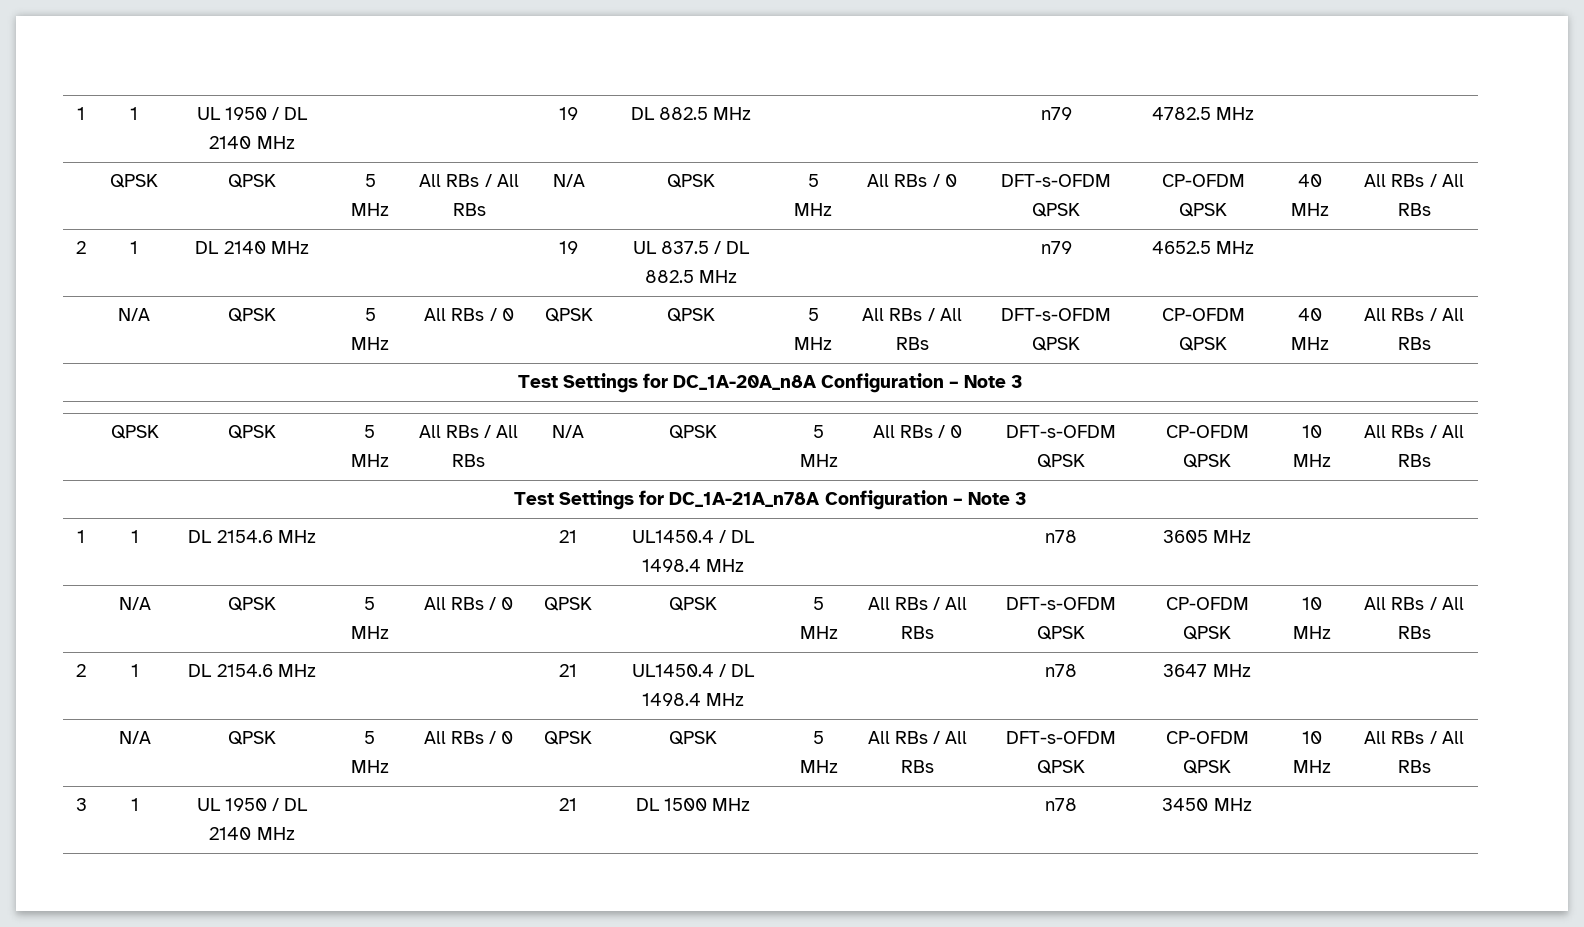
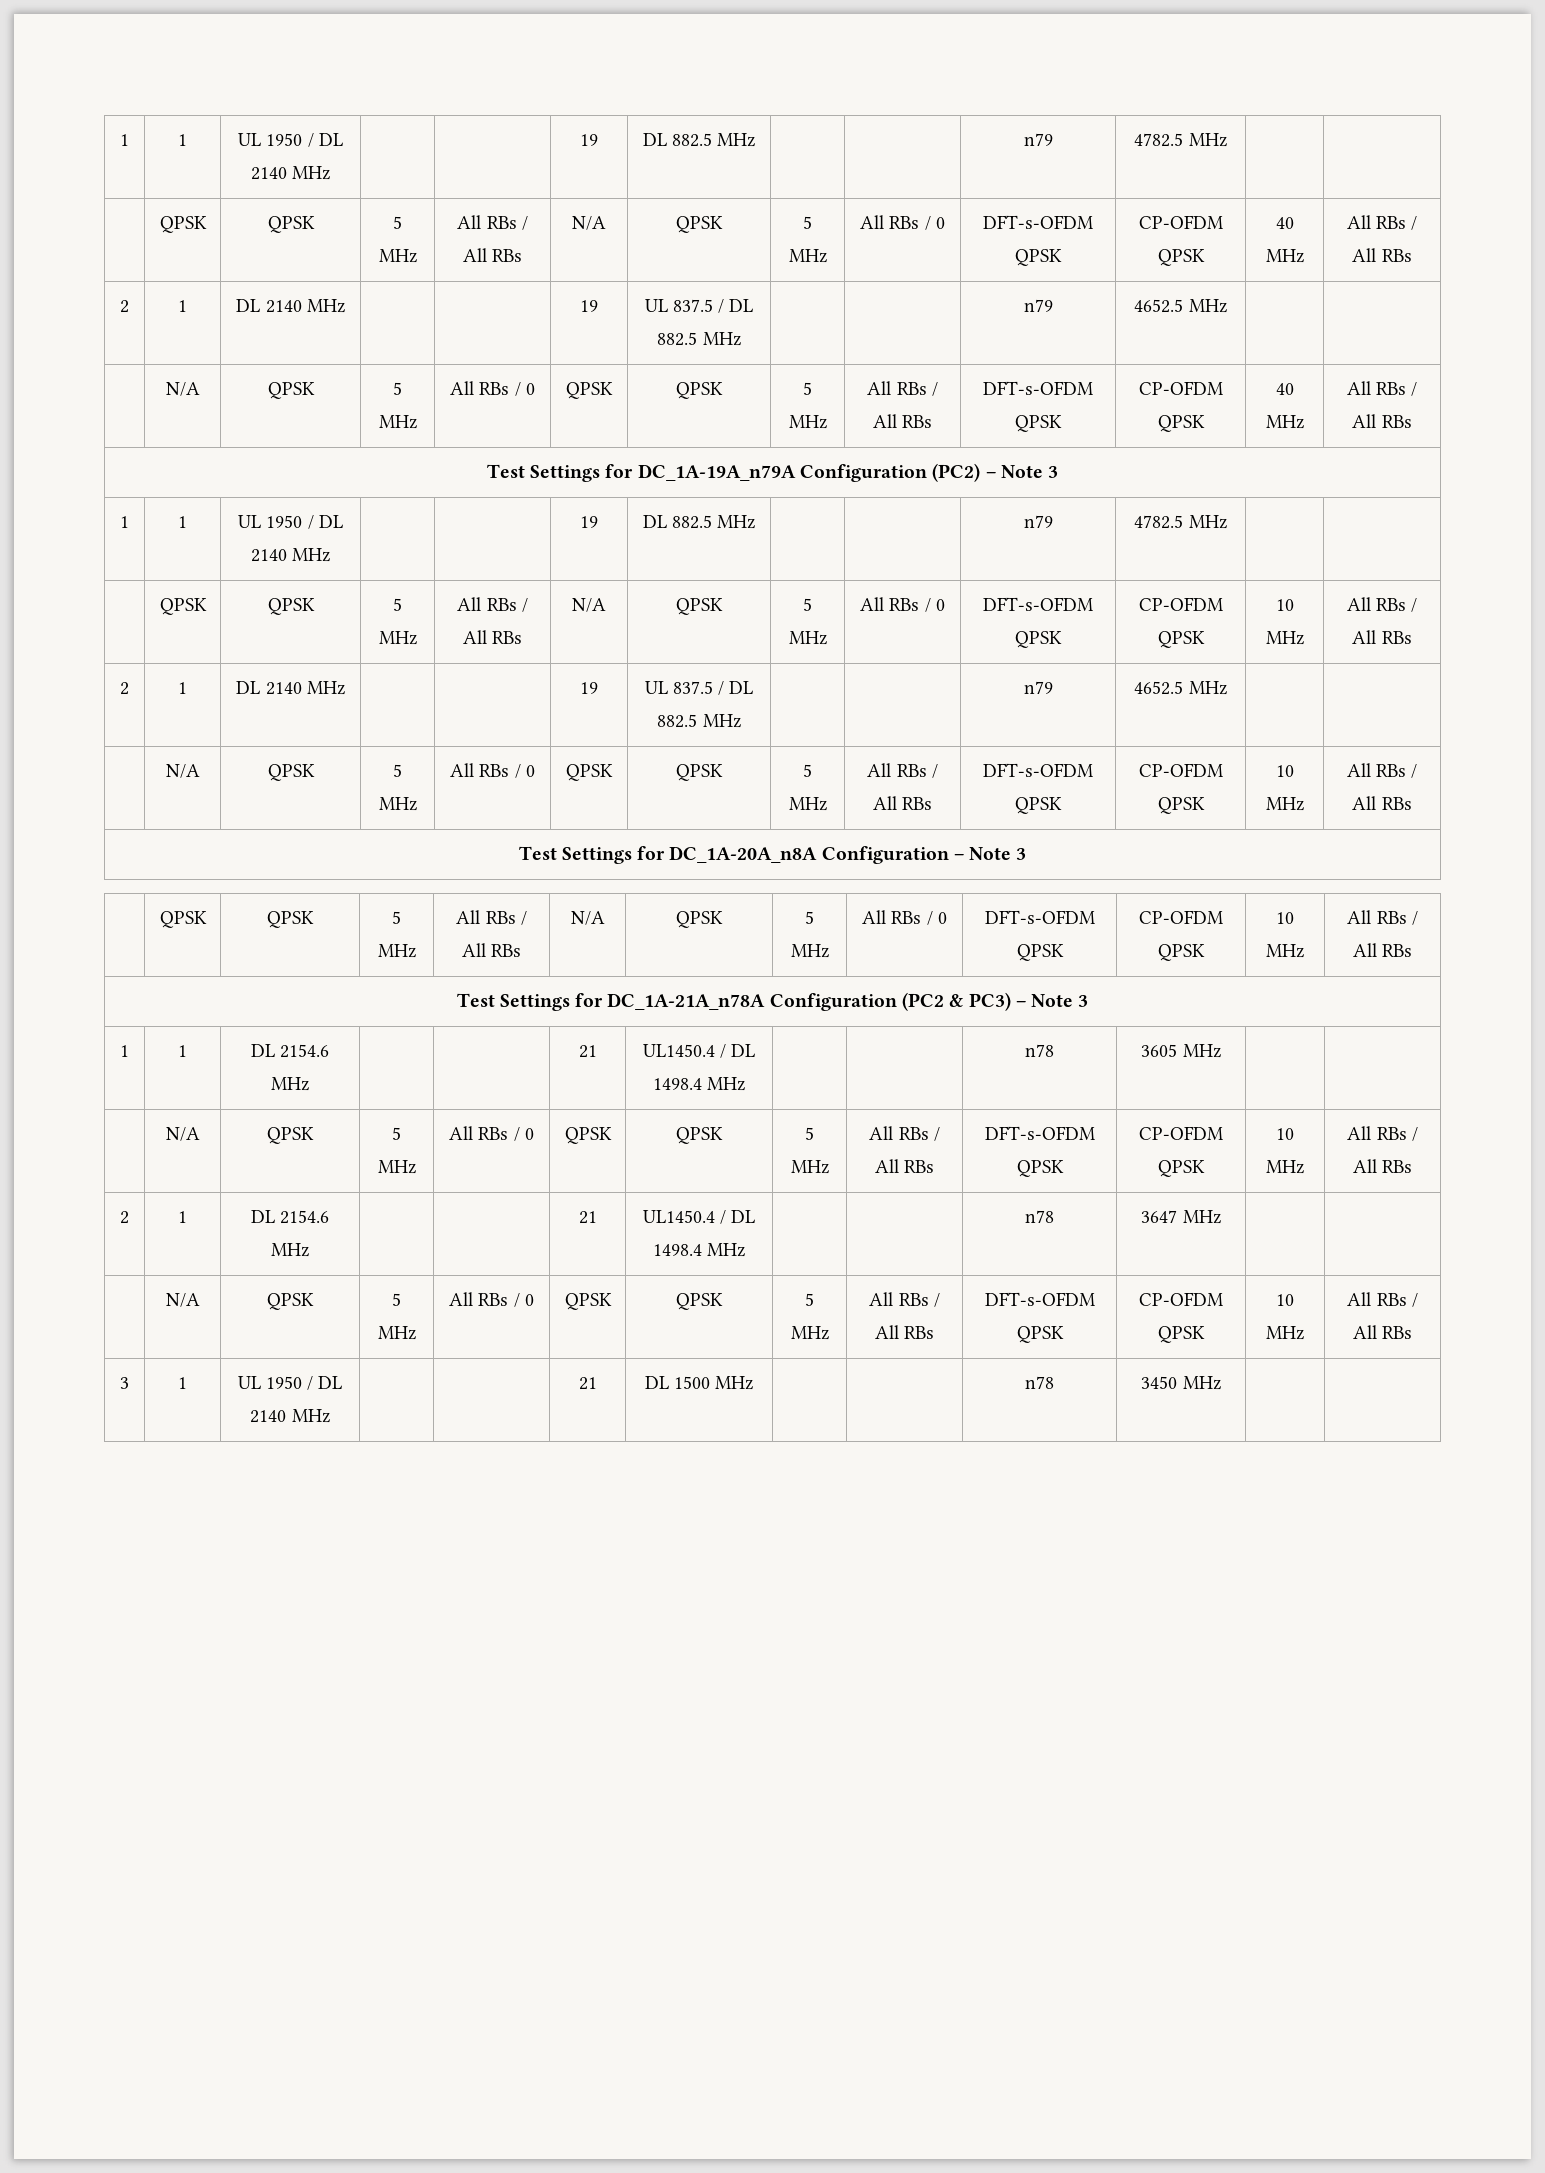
(1431, 343) none -> [486,463,1059,482] [120,516,129,528] [178,516,187,528] [238,515,343,529] [250,548,331,562] [580,516,598,528] [642,515,756,529] [1023,515,1053,528] [1134,515,1227,529] [159,598,207,615] [267,598,315,615] [393,598,402,611] [378,631,417,645] [457,597,528,612] [462,630,523,644] [572,598,606,612] [676,598,723,615] [803,598,812,611] [788,631,827,645] [860,597,945,612] [983,597,1093,611] [1015,631,1062,648] [1138,597,1223,611] [1157,631,1205,648] [1275,599,1294,611] [1265,631,1304,645] [1346,597,1418,612] [1352,630,1412,644] [120,682,129,695] [178,682,187,694] [236,681,345,695] [580,682,598,694] [644,681,754,695] [657,714,741,728] [1023,681,1053,694] [1134,681,1227,695] [165,764,200,778] [267,764,315,781] [393,764,402,777] [378,797,417,811] [450,763,535,778] [566,764,613,781] [676,764,723,781] [803,764,812,777] [788,797,827,811] [867,763,938,778] [872,796,933,810] [983,763,1093,777] [1015,797,1062,814] [1138,763,1223,777] [1157,797,1205,814] [1275,765,1294,777] [1265,797,1304,811] [1346,763,1418,778] [1352,796,1412,810] // Test Settings for DC_1A-19A_n79A Configuration (PC2) – Note 3 // 1 | 1 | UL 1950 / DL 2140 MHz | | | 19 | DL 882.5 MHz | | | n79 | 4782.5 MHz | | // | QPSK | QPSK | 5 MHz | All RBs / All RBs | N/A | QPSK | 5 MHz | All RBs / 0 | DFT-s-OFDM QPSK | CP-OFDM QPSK | 10 MHz | All RBs / All RBs // 2 | 1 | DL 2140 MHz | | | 19 | UL 837.5 / DL 882.5 MHz | | | n79 | 4652.5 MHz | | // | N/A | QPSK | 5 MHz | All RBs / 0 | QPSK | QPSK | 5 MHz | All RBs / All RBs | DFT-s-OFDM QPSK | CP-OFDM QPSK | 10 MHz | All RBs / All RBs
(948, 500) none -> [901,992,1011,1011] (PC2 & PC3)

